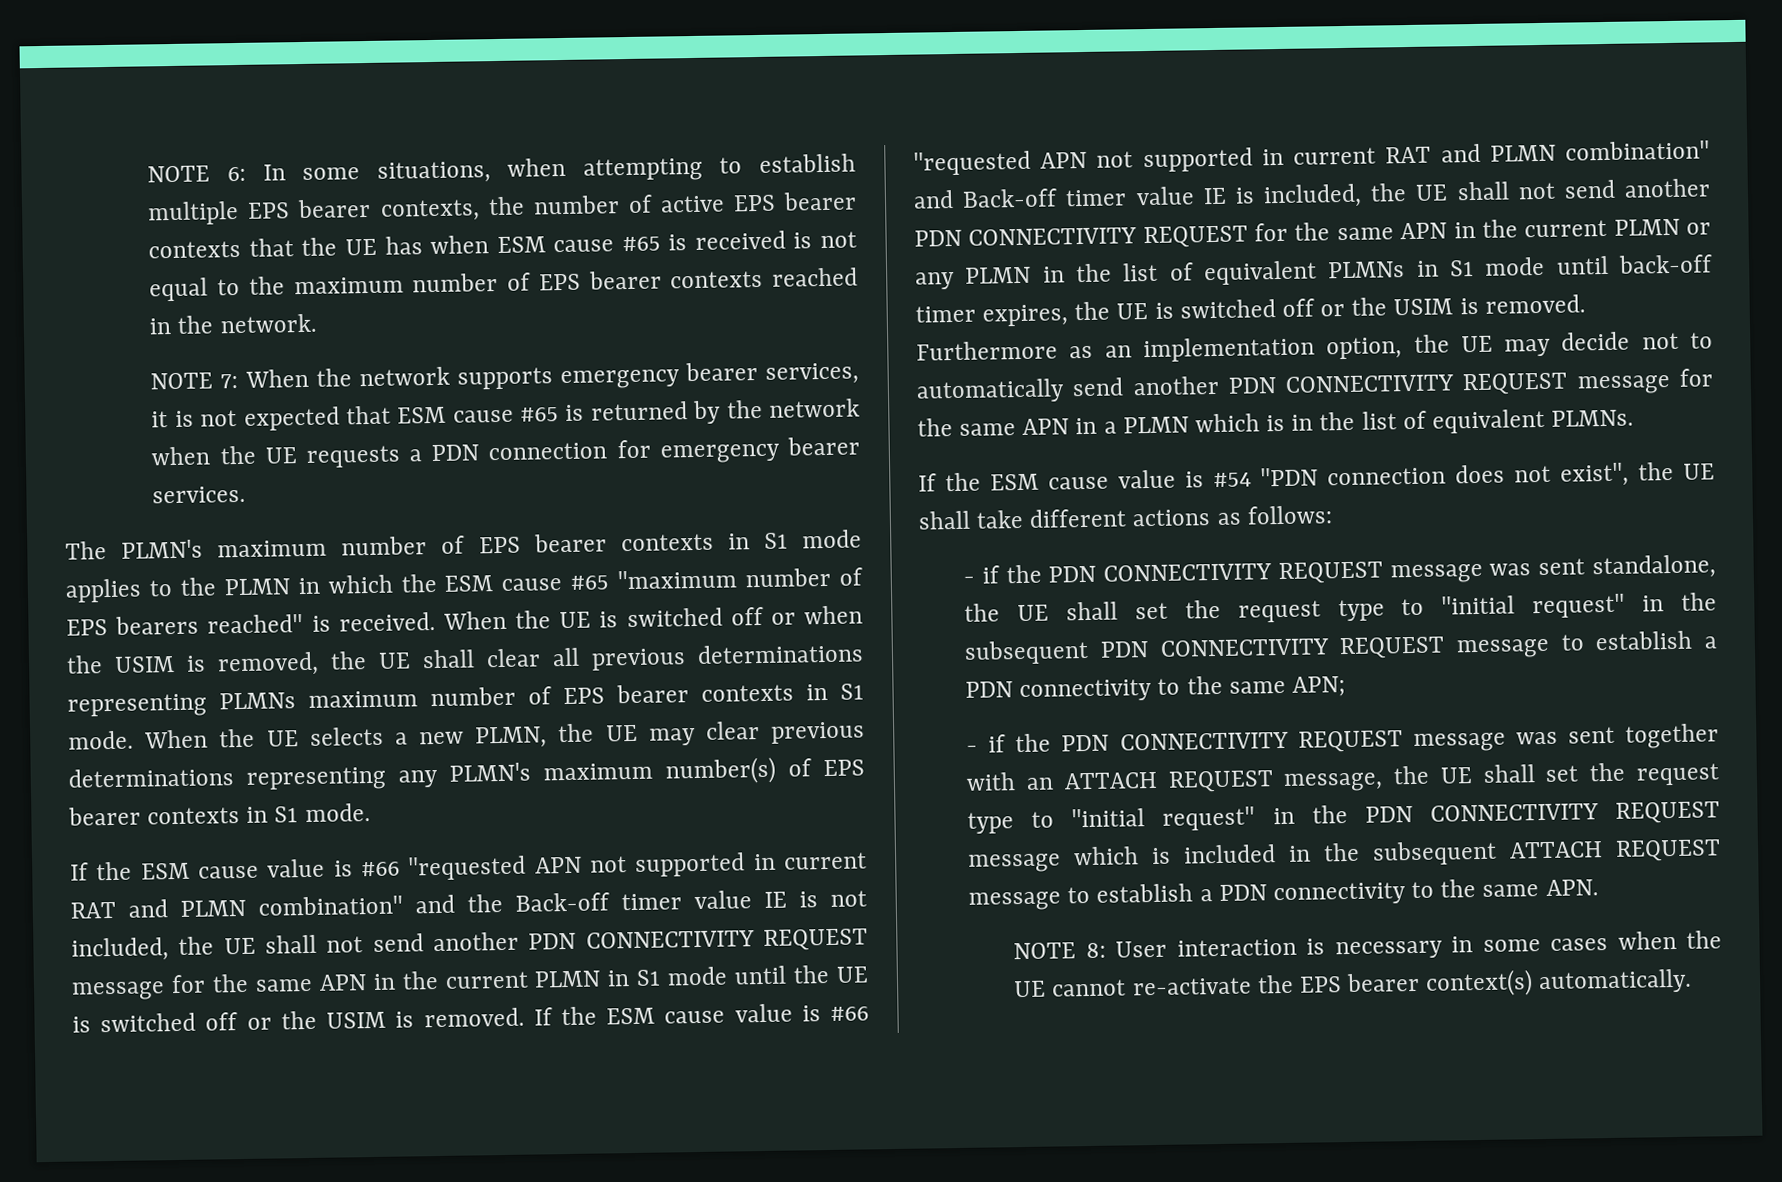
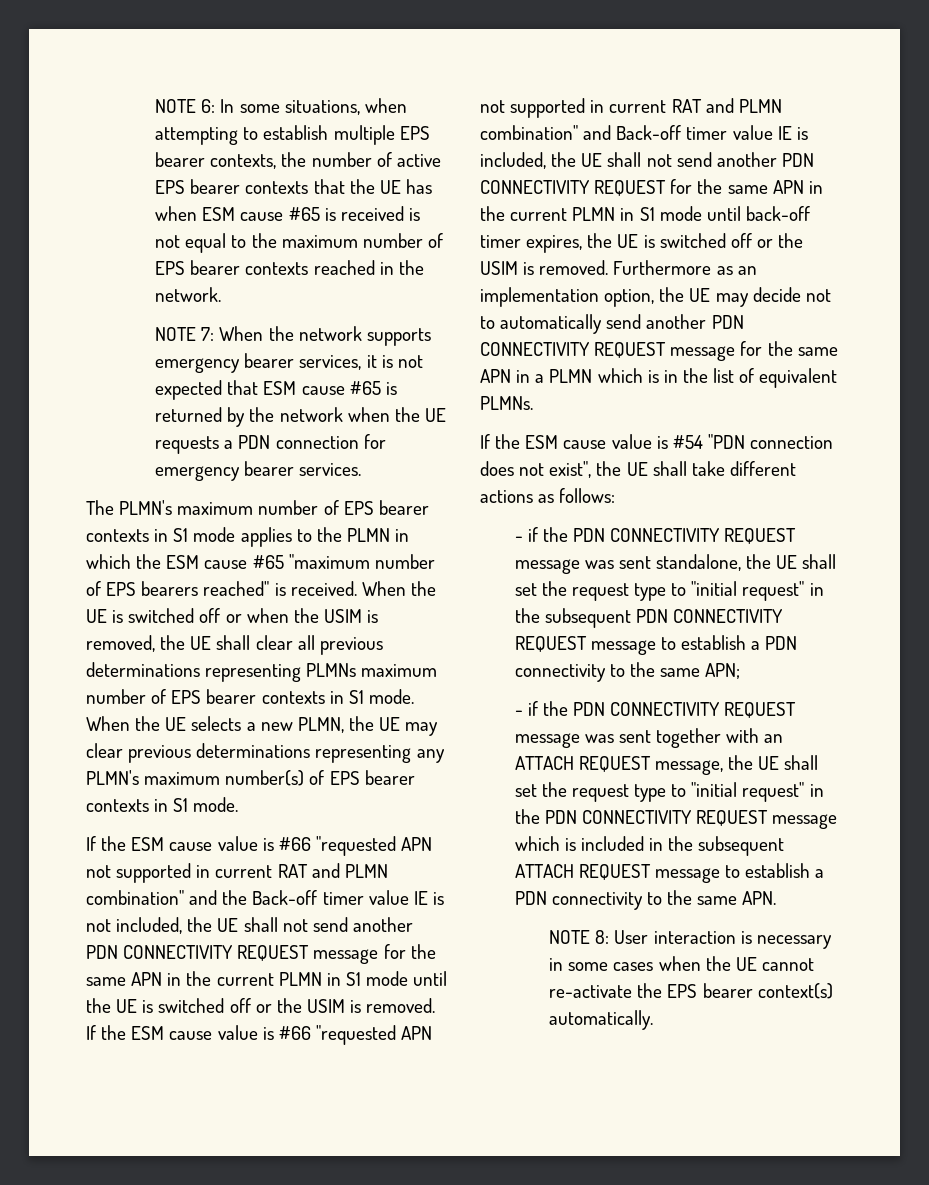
[1686,222,1711,235] [915,260,1406,290] or any PLMN in the list of equivalent PLMNs -> (616, 214) none

